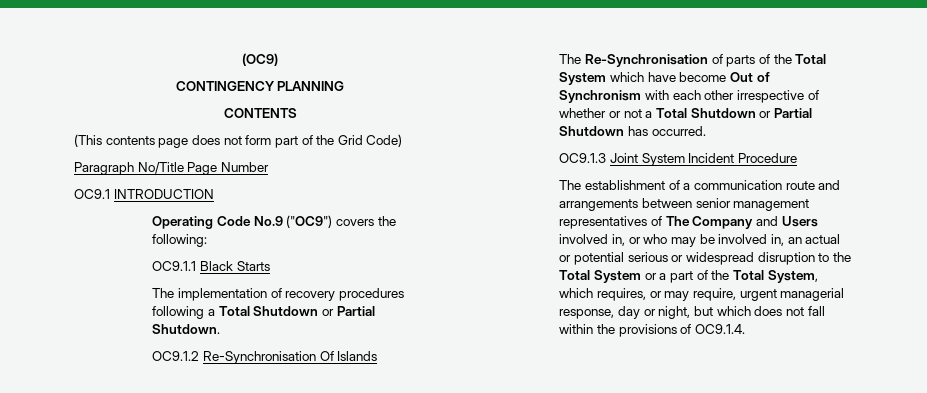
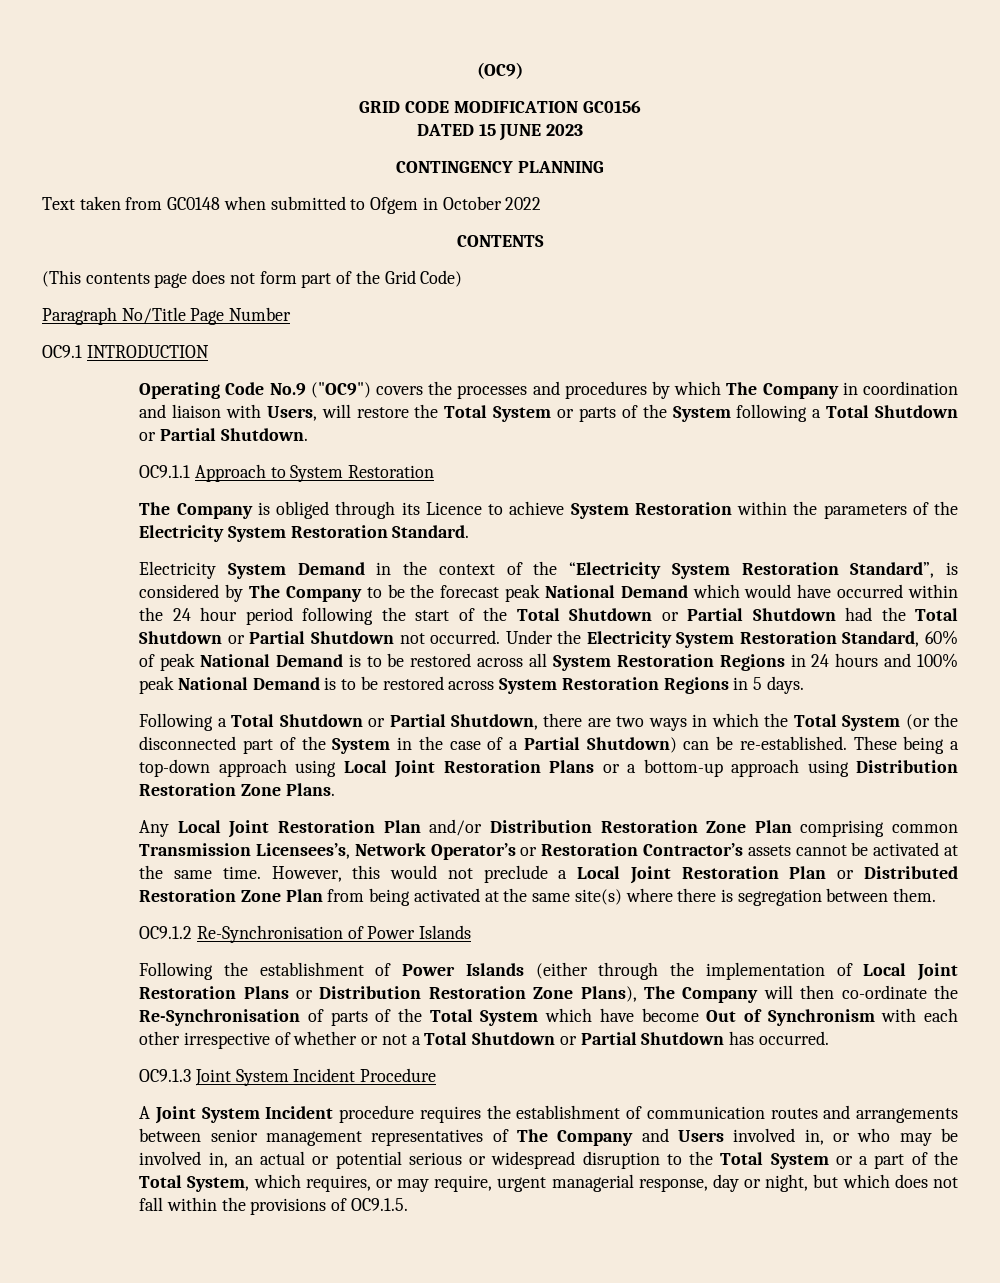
[175,81,345,91] CONTINGENCY PLANNING -> [359,100,641,113] [416,123,584,141] [396,161,604,173] [42,196,542,214] GRID CODE MODIFICATION GC0156 // DATED 15 JUNE 2023 // CONTINGENCY PLANNING // Text taken from GC0148 when submitted to Ofgem in October 2022
[152,234,208,247] [152,261,270,271] [152,288,404,301] following: // OC9.1.1 Black Starts // The implementation of recovery procedures -> [457,381,958,399] [139,404,731,422] processes and procedures by which The Company in coordination and liaison with Users, will restore the Total System or parts of the System
(221, 329) none -> [139,464,435,482] [139,501,958,519] [139,525,470,542] [139,561,959,579] [139,584,958,602] [139,607,959,625] [139,630,959,648] [139,653,958,671] [139,676,804,694] [139,713,958,731] [139,736,960,754] [139,759,959,778] [139,783,335,796] [139,819,959,838] [139,842,958,860] [139,865,958,884] [139,888,937,906] // OC9.1.1 Approach to System Restoration // The Company is obliged through its Licence to achieve System Restoration within the parameters of the Electricity System Restoration Standard. // Electricity System Demand in the context of the “Electricity System Restoration Standard”, is considered by The Company to be the forecast peak National Demand which would have occurred within the 24 hour period following the start of the Total Shutdown or Partial Shutdown had the Total Shutdown or Partial Shutdown not occurred. Under the Electricity System Restoration Standard, 60% of peak National Demand is to be restored across all System Restoration Regions in 24 hours and 100% peak National Demand is to be restored across System Restoration Regions in 5 days. // Following a Total Shutdown or Partial Shutdown, there are two ways in which the Total System (or the disconnected part of the System in the case of a Partial Shutdown) can be re-established. These being a top-down approach using Local Joint Restoration Plans or a bottom-up approach using Distribution Restoration Zone Plans. // Any Local Joint Restoration Plan and/or Distribution Restoration Zone Plan comprising common Transmission Licensees’s, Network Operator’s or Restoration Contractor’s assets cannot be activated at the same time. However, this would not preclude a Local Joint Restoration Plan or Distributed Restoration Zone Plan from being activated at the same site(s) where there is segregation between them.
[319,351,334,361] Of -> [347,926,416,939] of Power
[559,54,582,64] The -> [139,962,959,981] [139,985,958,1003] Following the establishment of Power Islands (either through the implementation of Local Joint Restoration Plans or Distribution Restoration Zone Plans), The Company will then co-ordinate the
[559,180,815,190] The establishment of a communication route -> [139,1105,818,1124] A Joint System Incident procedure requires the establishment of communication routes
[694,324,745,334] OC9.1.4. -> [350,1198,408,1211] OC9.1.5.

